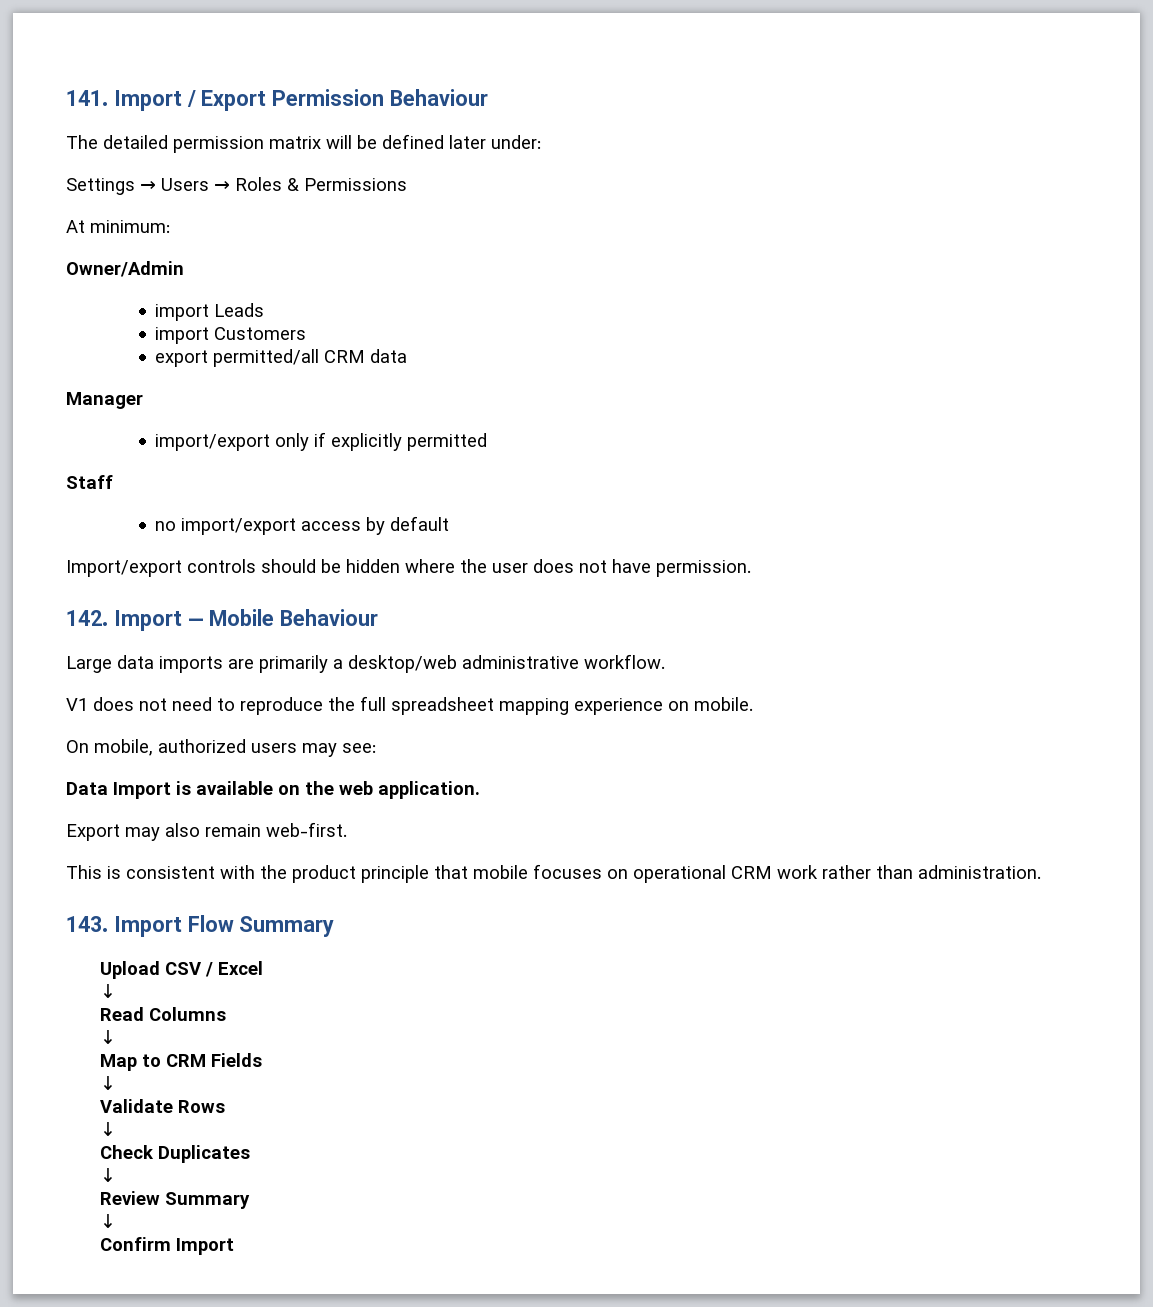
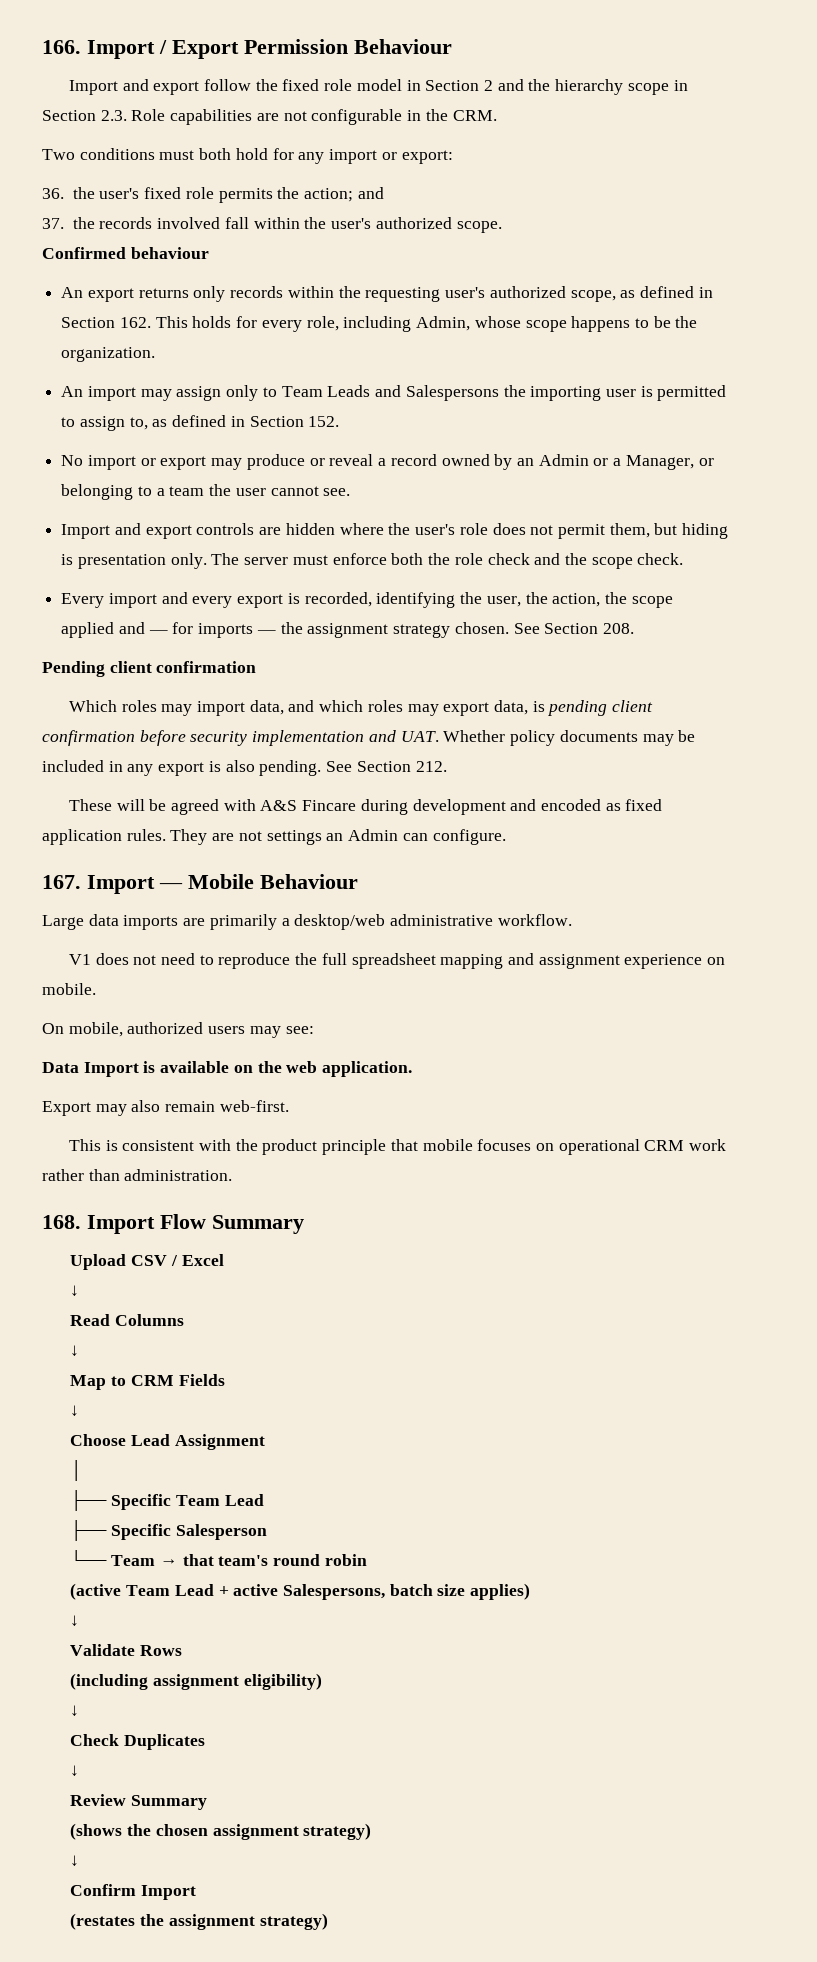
[66,90,108,106] 141. -> [42,40,81,54] 166.
[66,134,541,153] [66,177,407,195] [66,220,170,233] [66,261,184,277] [155,303,265,321] [155,327,307,344] [155,349,408,367] [66,392,143,409] [155,432,488,451] [66,475,113,489] [155,516,450,535] [66,559,751,577] [66,610,108,626] The detailed permission matrix will be defined later under: // Settings → Users → Roles & Permissions // At minimum: // Owner/Admin // import Leads // import Customers // export permitted/all CRM data // Manager // import/export only if explicitly permitted // Staff // no import/export access by default // Import/export controls should be hidden where the user does not have permission. // 142. -> [68,79,688,95] [42,109,497,125] [42,148,453,164] [42,187,384,203] [42,217,502,233] [42,247,209,259] [61,286,713,302] [61,316,698,332] [61,347,156,362] [61,385,727,401] [61,415,340,431] [61,454,714,470] [61,484,351,500] [61,523,729,539] [61,553,684,569] [61,592,673,608] [61,622,634,638] [42,661,257,677] [68,700,654,716] [42,730,696,746] [42,760,447,776] [68,799,663,815] [42,829,506,845] [42,875,81,889] Import and export follow the fixed role model in Section 2 and the hierarchy scope in Section 2.3. Role capabilities are not configurable in the CRM. // Two conditions must both hold for any import or export: // 36. the user's fixed role permits the action; and // 37. the records involved fall within the user's authorized scope. // Confirmed behaviour // An export returns only records within the requesting user's authorized scope, as defined in Section 162. This holds for every role, including Admin, whose scope happens to be the organization. // An import may assign only to Team Leads and Salespersons the importing user is permitted to assign to, as defined in Section 152. // No import or export may produce or reveal a record owned by an Admin or a Manager, or belonging to a team the user cannot see. // Import and export controls are hidden where the user's role does not permit them, but hiding is presentation only. The server must enforce both the role check and the scope check. // Every import and every export is recorded, identifying the user, the action, the scope applied and — for imports — the assignment strategy chosen. See Section 208. // Pending client confirmation // Which roles may import data, and which roles may export data, is pending client confirmation before security implementation and UAT. Whether policy documents may be included in any export is also pending. See Section 212. // These will be agreed with A&S Fincare during development and encoded as fixed application rules. They are not settings an Admin can configure. // 167.
(569, 706) none -> [508,953,620,969] and assignment
[66,916,108,932] 143. -> [42,1215,81,1229] 168.
(117, 1083) none -> [70,1434,265,1450] [70,1460,83,1481] [70,1490,264,1511] [70,1520,267,1541] [70,1550,367,1566] [70,1583,531,1600] [70,1615,80,1626] // Choose Lead Assignment // │ // ├── Specific Team Lead // ├── Specific Salesperson // └── Team → that team's round robin // (active Team Lead + active Salespersons, batch size applies) // ↓
(226, 1106) none -> [70,1673,322,1690] // (including assignment eligibility)
(251, 1200) none -> [70,1823,372,1840] // (shows the chosen assignment strategy)
(235, 1246) none -> [70,1913,328,1930] // (restates the assignment strategy)

